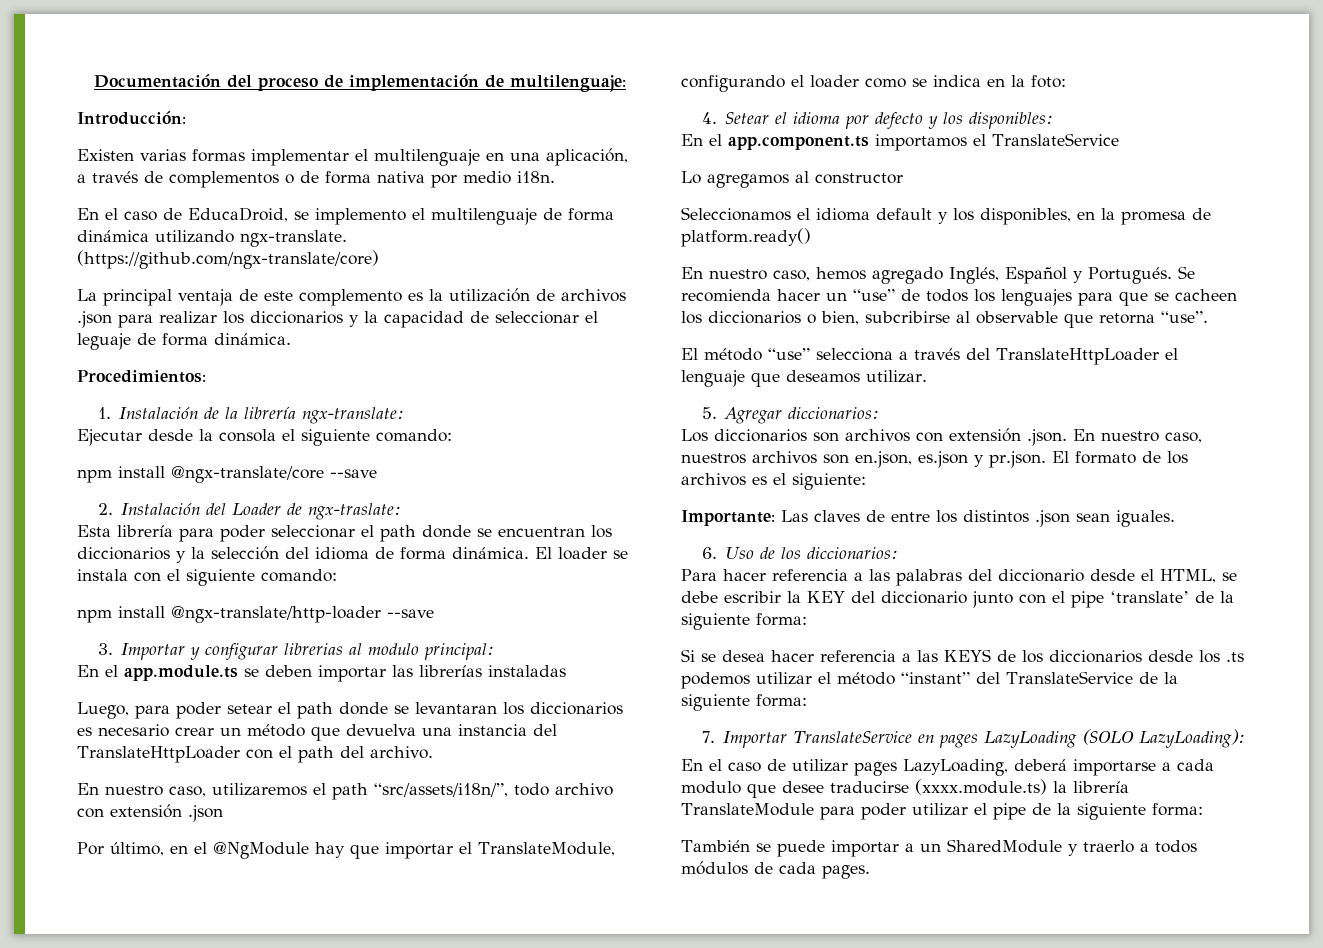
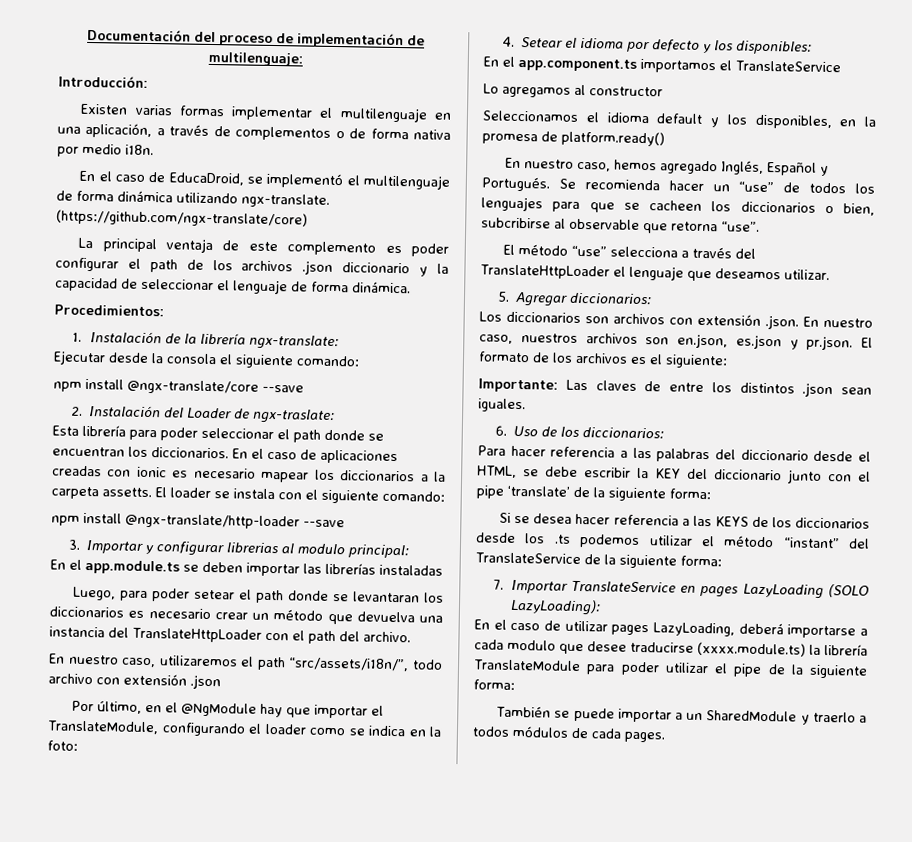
[315,208,406,225] implemento -> [266,172,344,189] implementó
[429,288,626,302] [77,311,343,328] la utilización de archivos .json para realizar los diccionarios -> [411,243,449,257] [55,257,411,275] poder configurar el path de los archivos .json diccionario
[77,333,131,350] leguaje -> [233,279,288,295] lenguaje
[77,546,529,563] diccionarios y la selección del idioma de forma dinámica. -> [151,447,398,465] [52,465,447,483] [51,486,152,500] diccionarios. En el caso de aplicaciones creadas con ionic es necesario mapear los diccionarios a la carpeta assetts.

